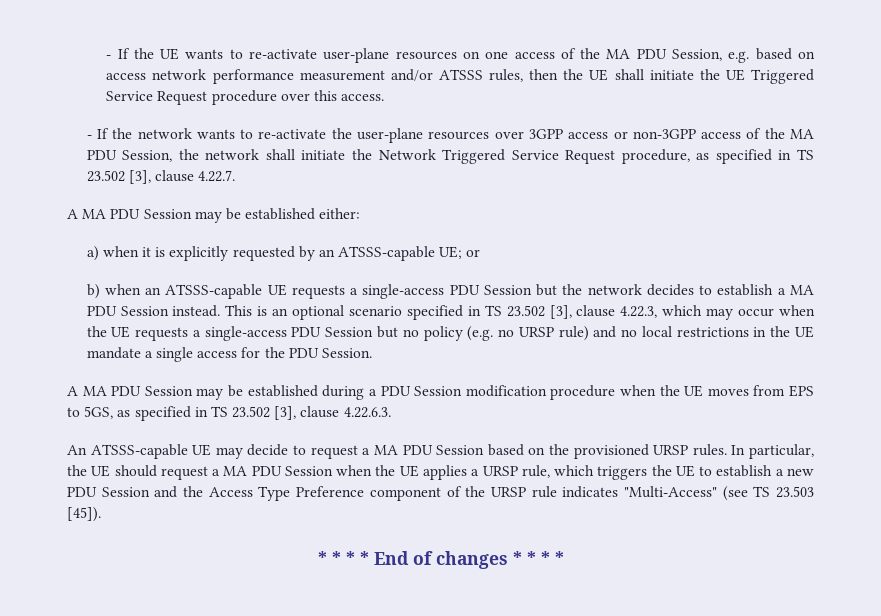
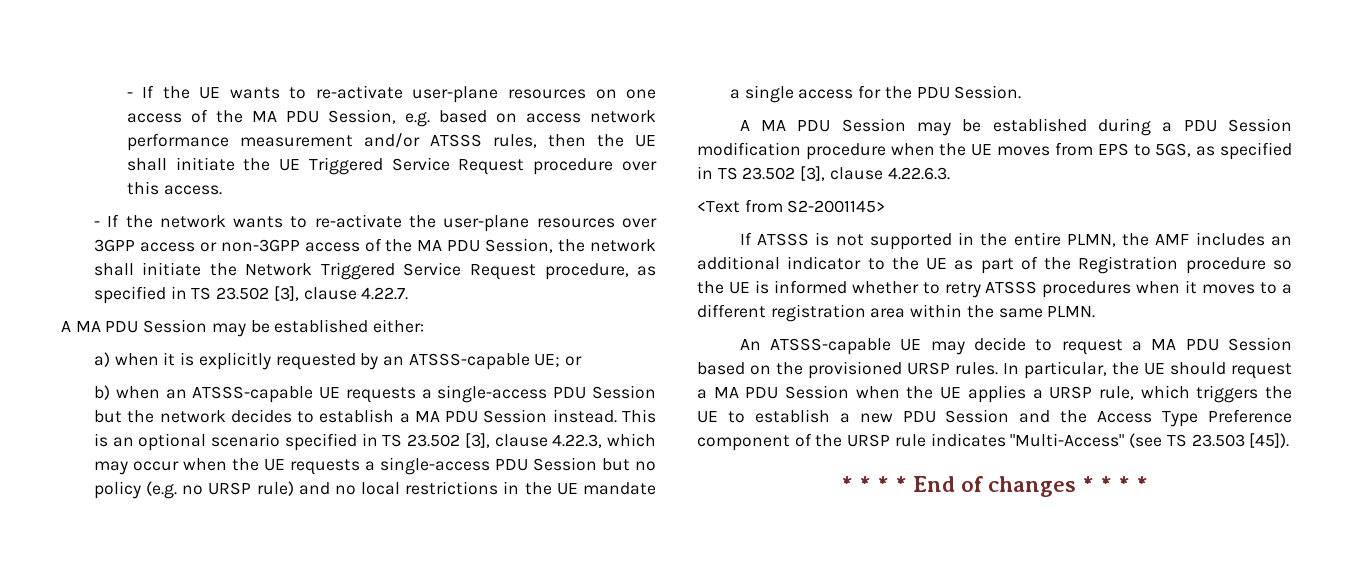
(391, 412) none -> [697,199,886,213] [739,232,1292,250] [697,256,1292,274] [697,280,1292,298] [697,304,1096,322] // <Text from S2-2001145> // If ATSSS is not supported in the entire PLMN, the AMF includes an additional indicator to the UE as part of the Registration procedure so the UE is informed whether to retry ATSSS procedures when it moves to a different registration area within the same PLMN.

